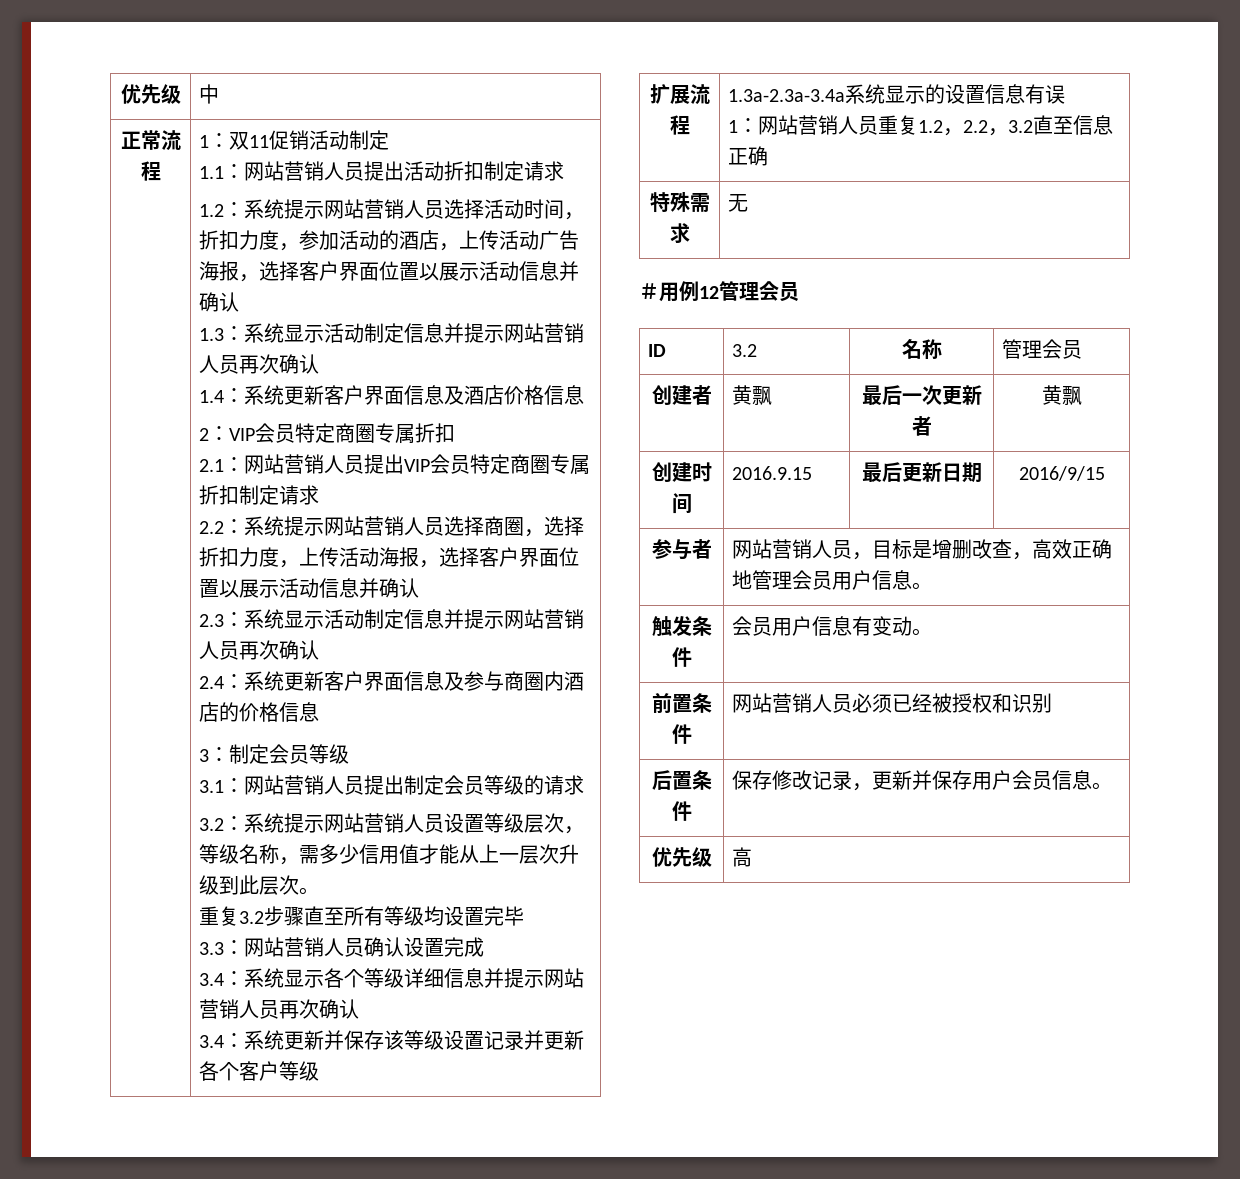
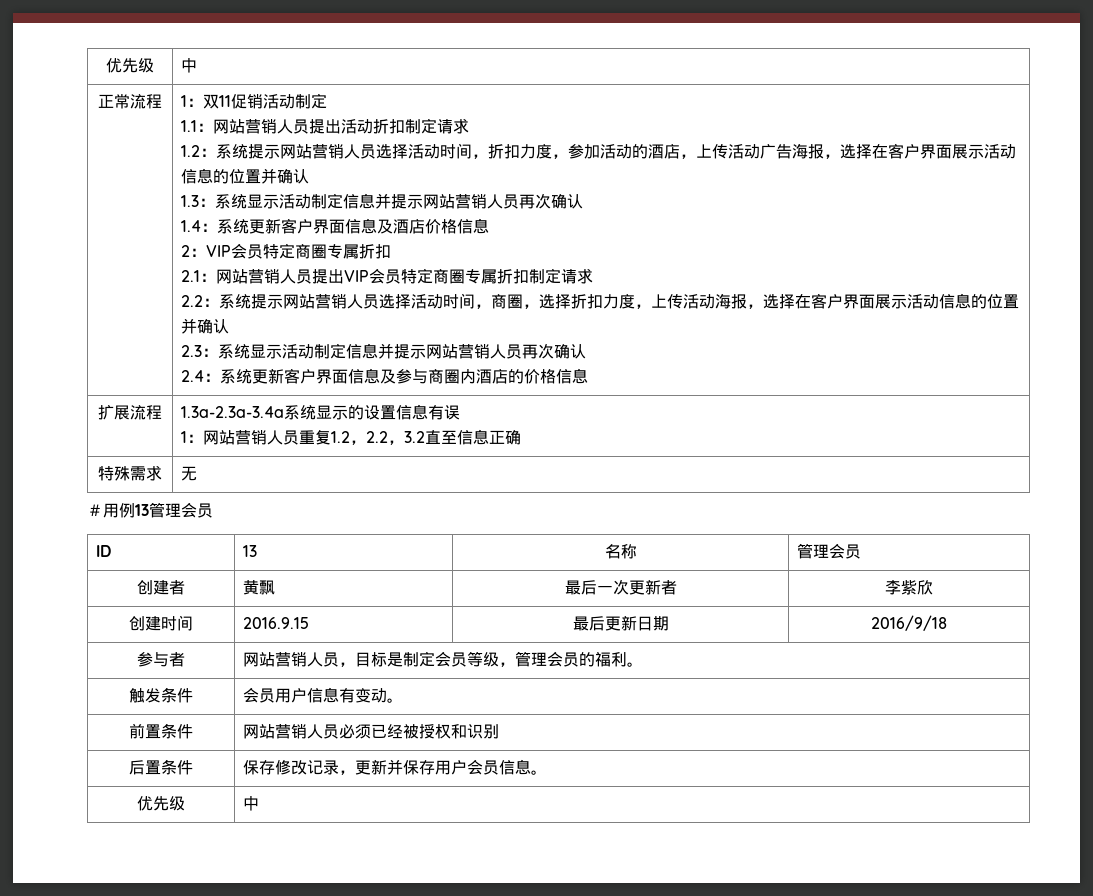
[298,261,559,281] 客户界面位置以展示活动信息 -> [872,143,1017,159] [181,168,262,184] 在客户界面展示活动信息的位置
(484, 526) none -> [411,293,492,309] 活动时间，
[478,547,579,567] [198,578,359,598] 客户界面位置以展示活动信息 -> [795,293,1020,309] 在客户界面展示活动信息的位置
[198,744,349,764] [198,775,584,795] [198,813,584,834] [198,844,579,865] [198,875,319,895] [198,906,524,926] [198,937,484,957] [198,968,584,988] [198,999,359,1019] [198,1030,584,1050] [198,1061,319,1081] // 3：制定会员等级 // 3.1：网站营销人员提出制定会员等级的请求 // 3.2：系统提示网站营销人员设置等级层次，等级名称，需多少信用值才能从上一层次升级到此层次。 // 重复3.2步骤直至所有等级均设置完毕 // 3.3：网站营销人员确认设置完成 // 3.4：系统显示各个等级详细信息并提示网站营销人员再次确认 // 3.4：系统更新并保存该等级设置记录并更新各个客户等级 -> (589, 376) none
[699,286,719,299] 12 -> [135,504,149,516] 13
[731,344,757,357] 3.2 -> [243,545,258,557] 13
[1041,385,1082,406] 黄飘 -> [885,580,933,595] 李紫欣
[1018,466,1105,481] 2016/9/15 -> [871,615,947,631] 2016/9/18
[931,539,1112,560] [731,570,912,590] 增删改查，高效正确地管理会员用户信息 -> [403,651,628,667] 制定会员等级，管理会员的福利
[731,847,752,867] 高 -> [243,796,260,811] 中

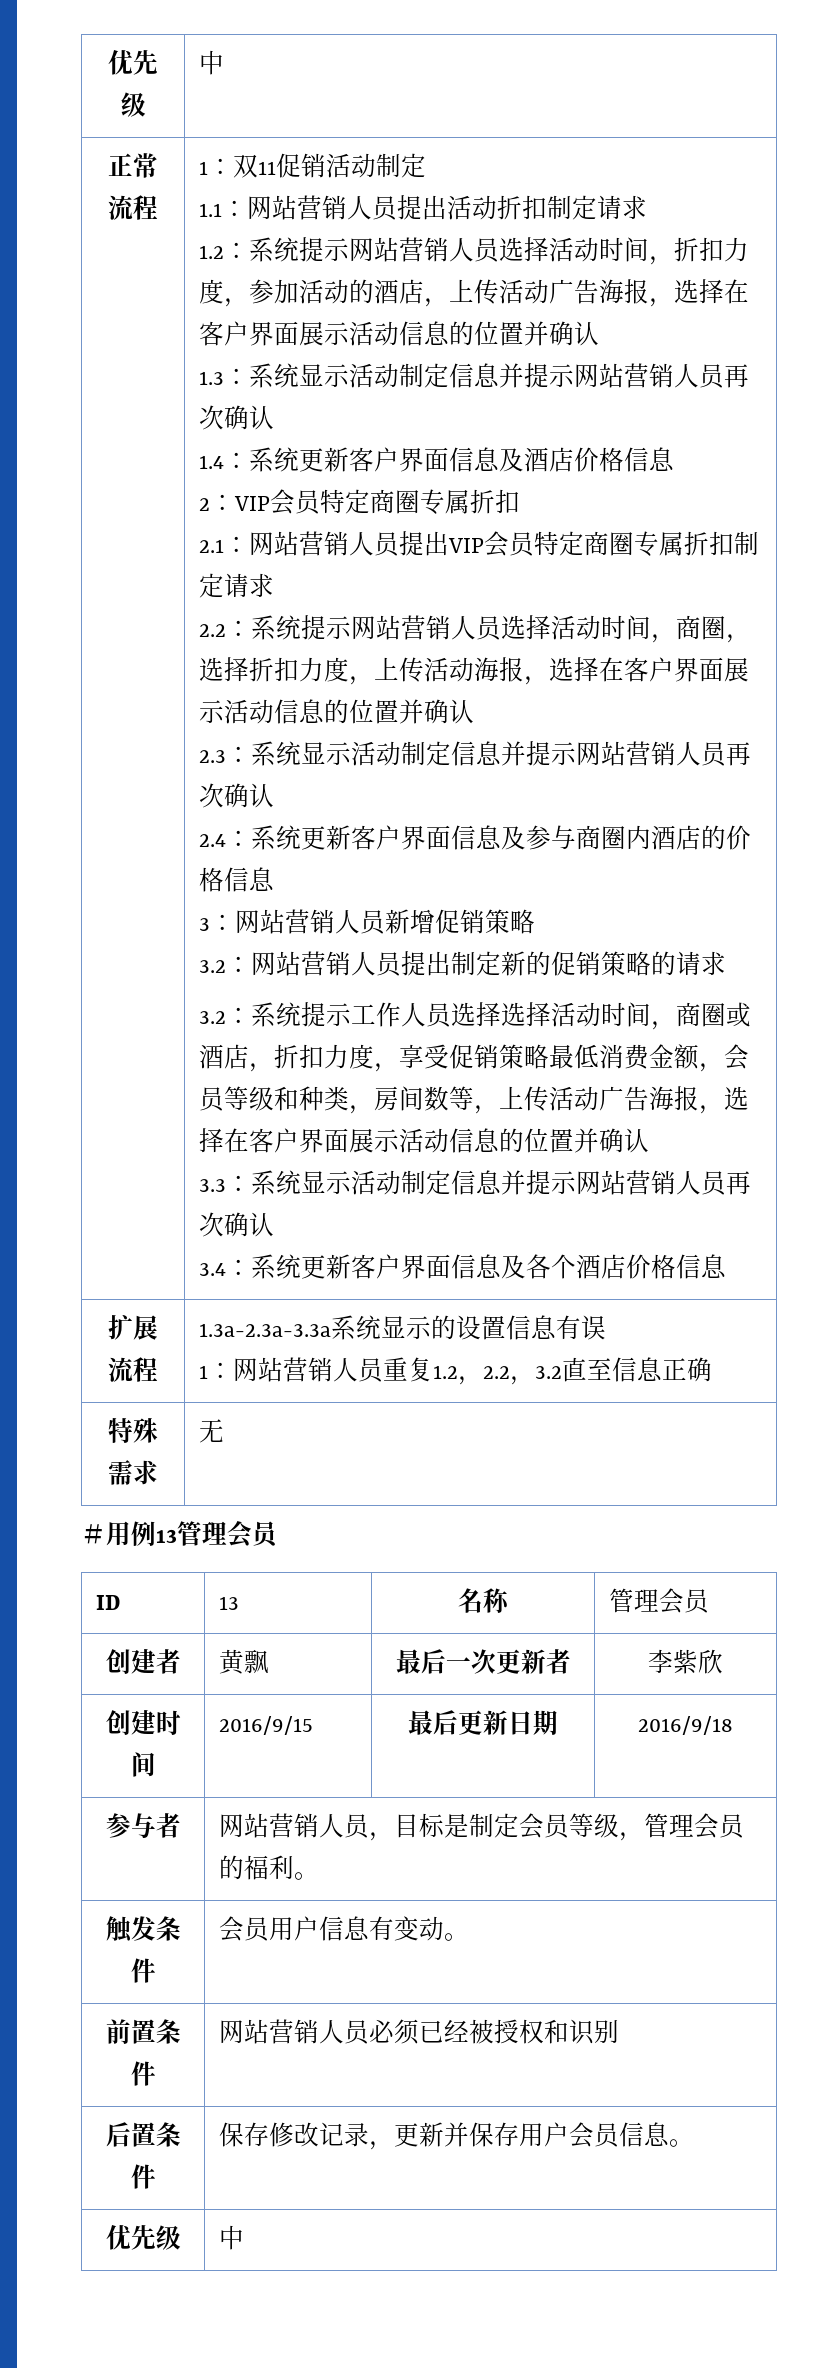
(589, 376) none -> [198,909,535,935] [198,951,726,977] [198,1002,751,1030] [198,1044,749,1072] [198,1086,749,1114] [198,1128,649,1153] [198,1170,751,1196] [198,1212,274,1237] [198,1254,726,1279] // 3：网站营销人员新增促销策略 // 3.2：网站营销人员提出制定新的促销策略的请求 // 3.2：系统提示工作人员选择选择活动时间，商圈或酒店，折扣力度，享受促销策略最低消费金额，会员等级和种类，房间数等，上传活动广告海报，选择在客户界面展示活动信息的位置并确认 // 3.3：系统显示活动制定信息并提示网站营销人员再次确认 // 3.4：系统更新客户界面信息及各个酒店价格信息
[181,406,285,418] 1.3a-2.3a-3.4a -> [198,1323,331,1337] 1.3a-2.3a-3.3a
[243,617,310,629] 2016.9.15 -> [218,1716,313,1735] 2016/9/15

